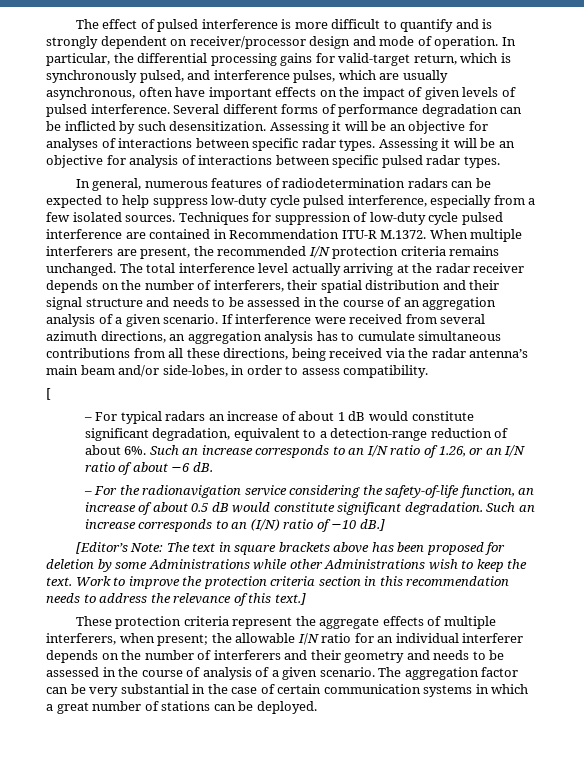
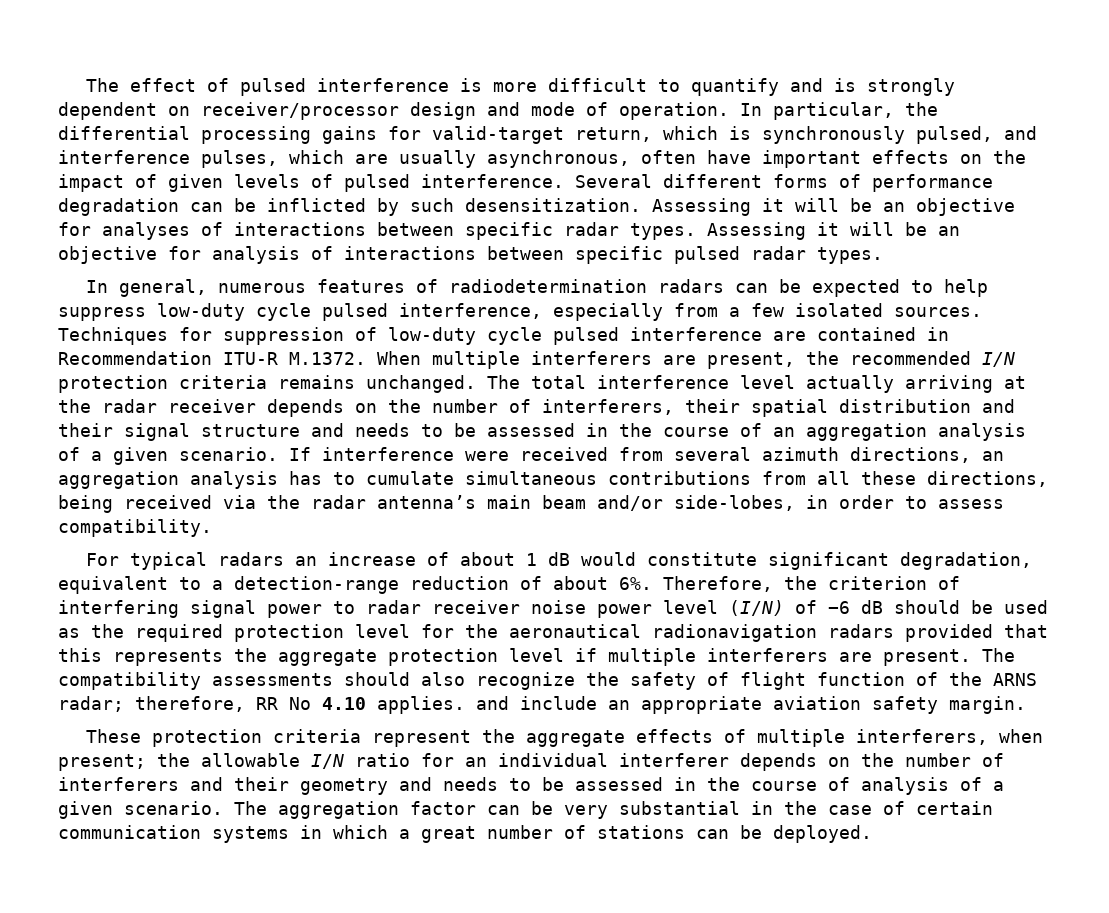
[46,388,51,400] [83,417,92,421] [ // – -> (212, 528) none
[149,445,526,458] [84,462,213,475] [83,485,535,498] [84,502,535,515] [84,519,385,532] [75,542,506,555] [46,559,528,572] [46,576,510,589] [46,593,306,606] Such an increase corresponds to an I/N ratio of 1.26, or an I/N ratio of about −6 dB. // – For the radionavigation service considering the safety-of-life function, an increase of about 0.5 dB would constitute significant degradation. Such an increase corresponds to an (I/N) ratio of −10 dB.] // [Editor’s Note: The text in square brackets above has been proposed for deletion by some Administrations while other Administrations wish to keep the text. Work to improve the protection criteria section in this recommendation needs to address the relevance of this text.] -> [663,576,960,592] [58,600,1048,618] [58,624,1048,642] [58,648,1015,666] [58,672,1037,690] [58,696,1026,714] Therefore, the criterion of interfering signal power to radar receiver noise power level (I/N) of −6 dB should be used as the required protection level for the aeronautical radionavigation radars provided that this represents the aggregate protection level if multiple interferers are present. The compatibility assessments should also recognize the safety of flight function of the ARNS radar; therefore, RR No 4.10 applies. and include an appropriate aviation safety margin.

